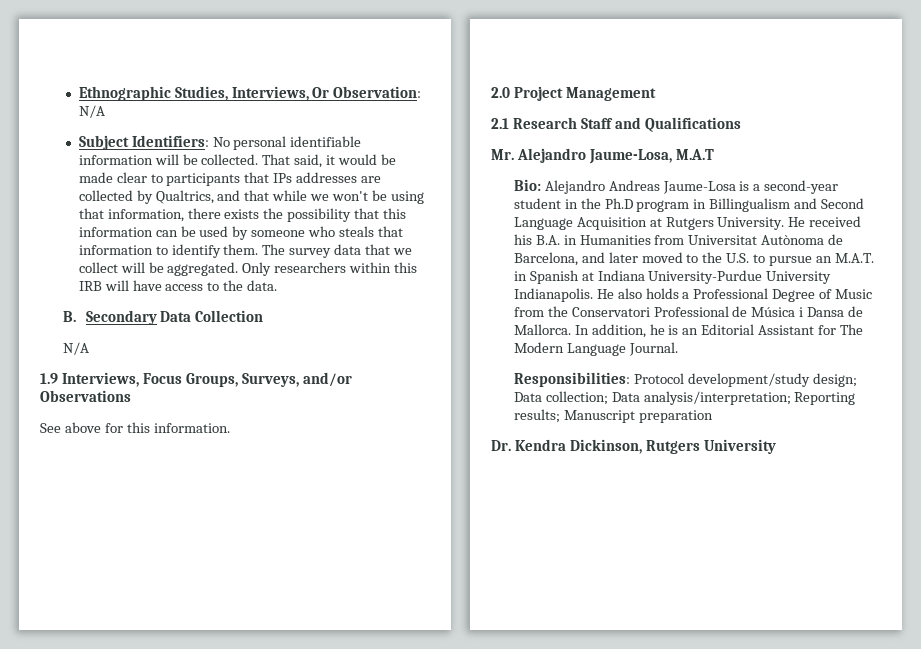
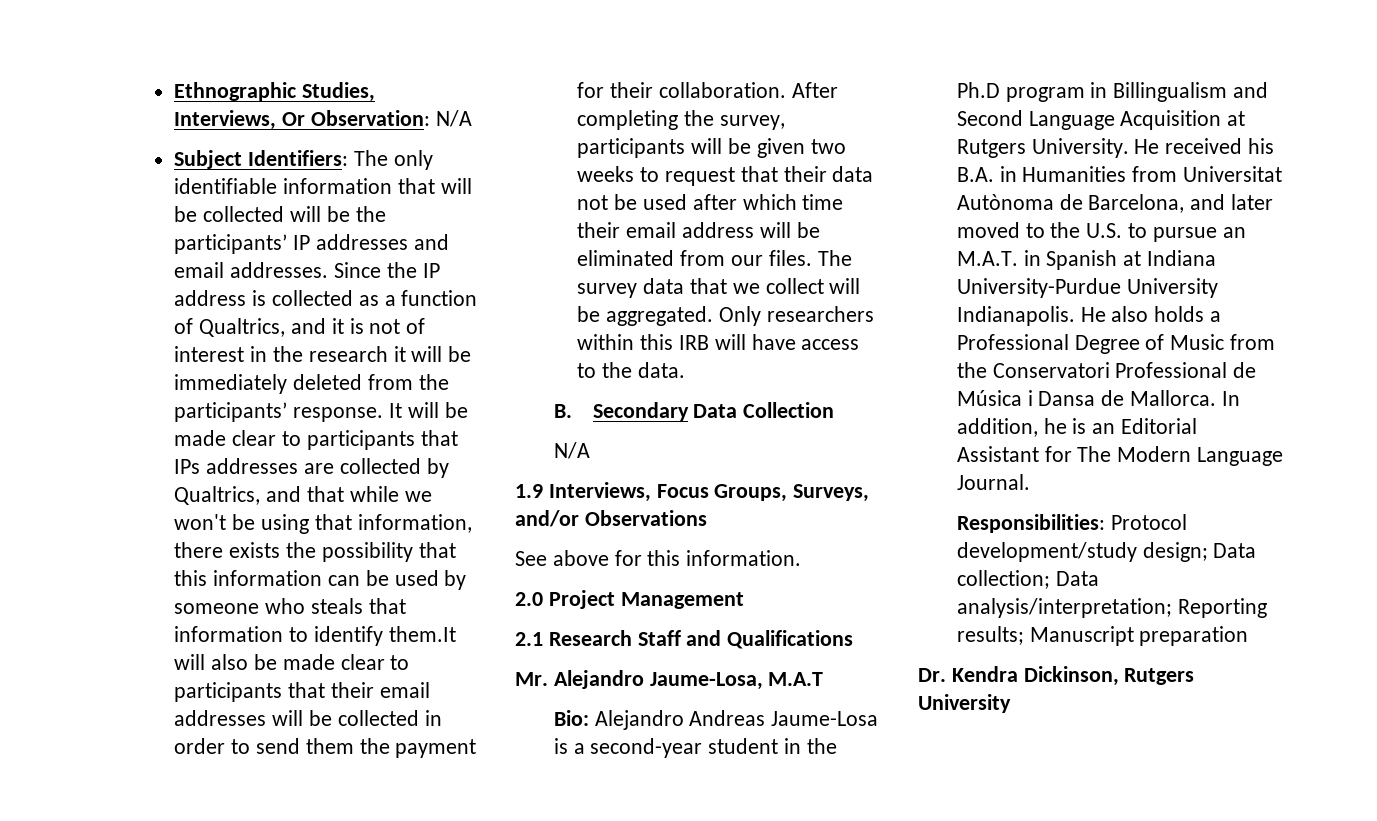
[212,136,287,150] No personal -> [354,150,433,170] The only
[154,154,378,168] will be collected. That said, it would -> [398,178,472,194] [174,206,386,222] [174,234,449,254] [174,262,440,278] [174,290,478,306] [174,318,426,337] [174,346,472,362] [174,374,449,394] [174,402,439,422] that will be collected will be the participants’ IP addresses and email addresses. Since the IP address is collected as a function of Qualtrics, and it is not of interest in the research it will be immediately deleted from the participants’ response. It will
[223,244,259,255] them. -> [388,626,456,642] [174,654,410,670] [174,682,430,702] [174,710,442,726] [174,738,477,758] [577,82,838,98] [577,110,786,130] [577,138,846,158] [577,166,874,186] [577,194,844,210] [577,222,820,238] [577,250,812,266] them.It will also be made clear to participants that their email addresses will be collected in order to send them the payment for their collaboration. After completing the survey, participants will be given two weeks to request that their data not be used after which time their email address will be eliminated from our files.

